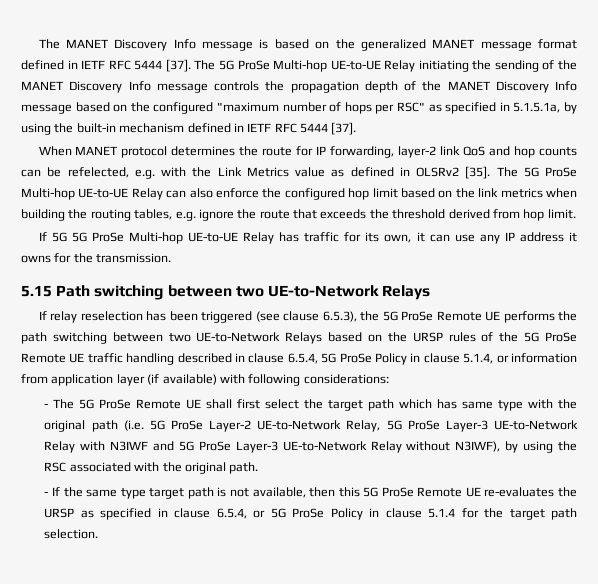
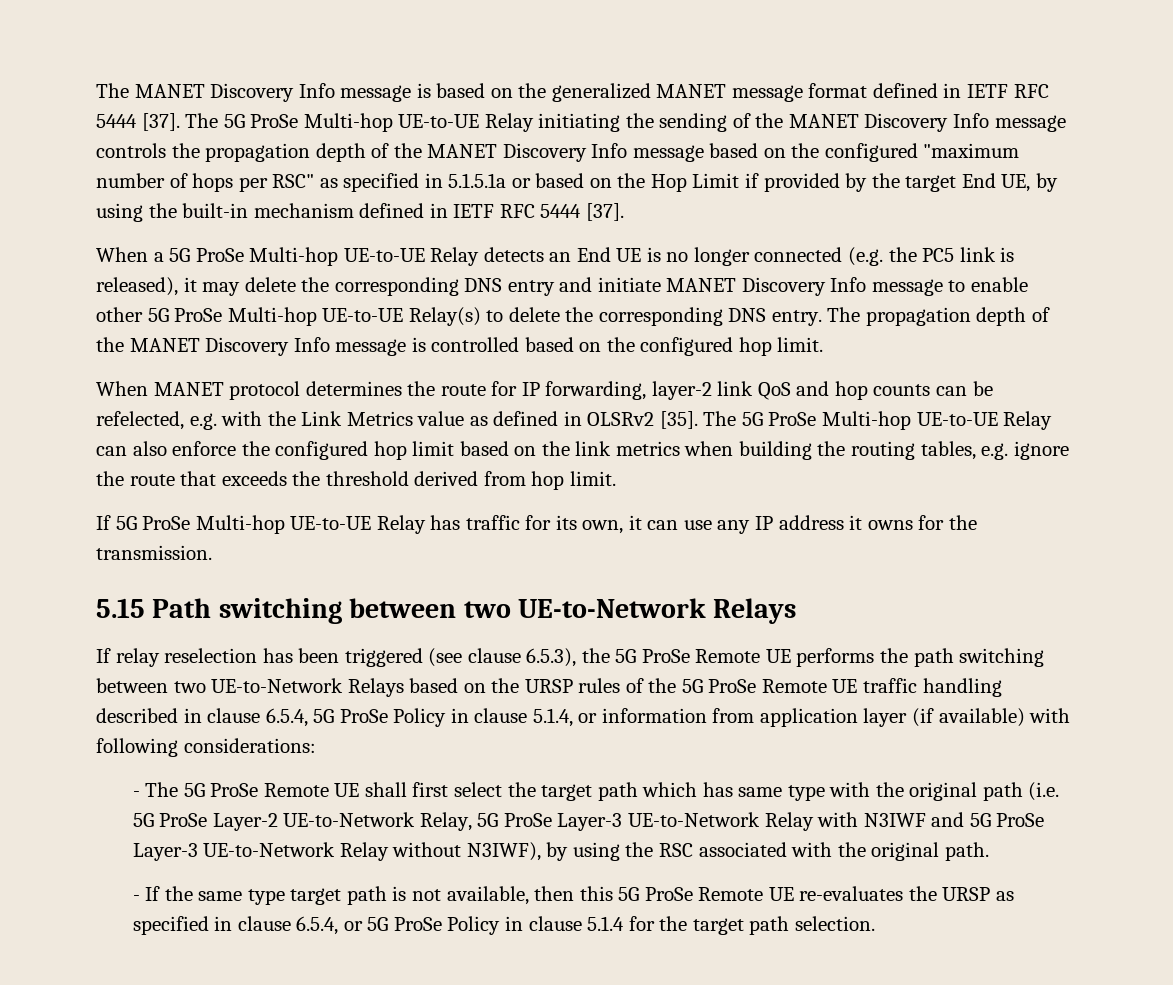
[513,102,561,113] 5.1.5.1a, -> [448,173,1031,192] 5.1.5.1a or based on the Hop Limit if provided by the target End UE,
(357, 128) none -> [96,247,1015,266] [96,277,1029,296] [96,307,1051,326] [96,337,824,356] // When a 5G ProSe Multi-hop UE-to-UE Relay detects an End UE is no longer connected (e.g. the PC5 link is released), it may delete the corresponding DNS entry and initiate MANET Discovery Info message to enable other 5G ProSe Multi-hop UE-to-UE Relay(s) to delete the corresponding DNS entry. The propagation depth of the MANET Discovery Info message is controlled based on the configured hop limit.
[71,232,87,242] 5G -> (137, 523) none

